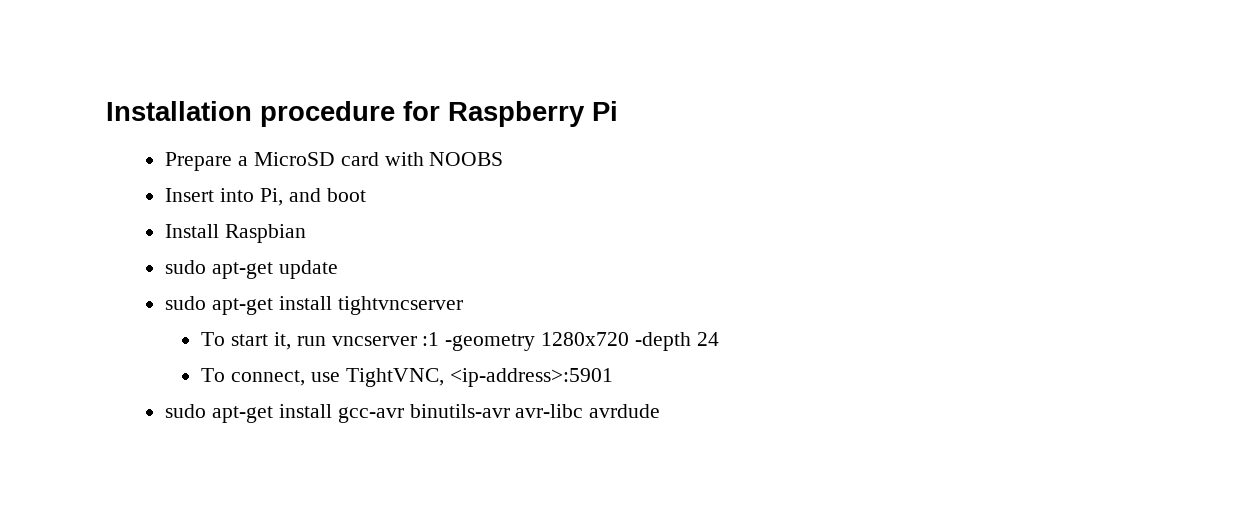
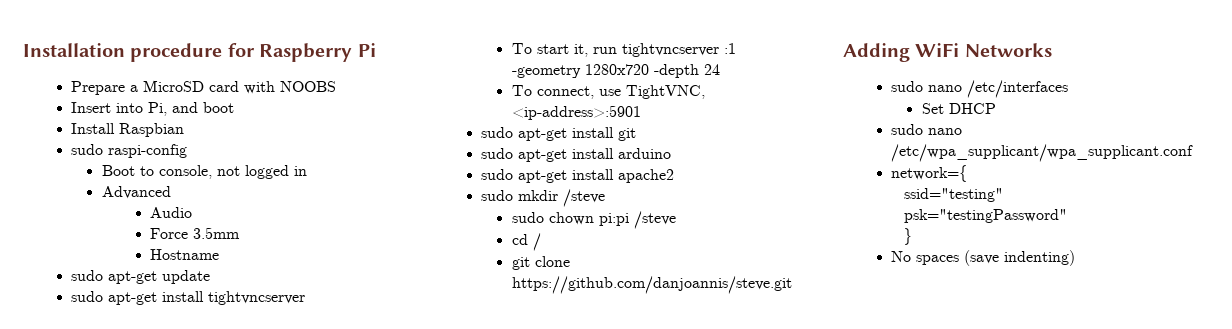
(307, 233) none -> [71,144,188,158] [101,165,307,179] [101,186,171,199] [150,207,193,218] [150,227,241,239] [150,249,220,260] // sudo raspi-config // Boot to console, not logged in // Advanced // Audio // Force 3.5mm // Hostname
[331,336,417,346] vncserver -> [621,43,719,57] tightvncserver
[337,404,661,423] gcc-avr binutils-avr avr-libc avrdude -> [618,128,637,141] [481,148,672,162] [481,169,675,183] [481,189,606,207] [511,211,676,229] [511,233,541,251] [511,256,570,270] [511,276,792,294] [843,43,1052,62] [891,80,1069,98] [921,103,996,114] [891,124,963,135] [891,144,1194,162] [891,165,968,182] [904,188,1004,202] [904,209,1068,223] [904,228,913,245] [891,250,1076,266] git // sudo apt-get install arduino // sudo apt-get install apache2 // sudo mkdir /steve // sudo chown pi:pi /steve // cd / // git clone https://github.com/danjoannis/steve.git // Adding WiFi Networks // sudo nano /etc/interfaces // Set DHCP // sudo nano /etc/wpa_supplicant/wpa_supplicant.conf // network={ // ssid="testing" // psk="testingPassword" // } // No spaces (save indenting)

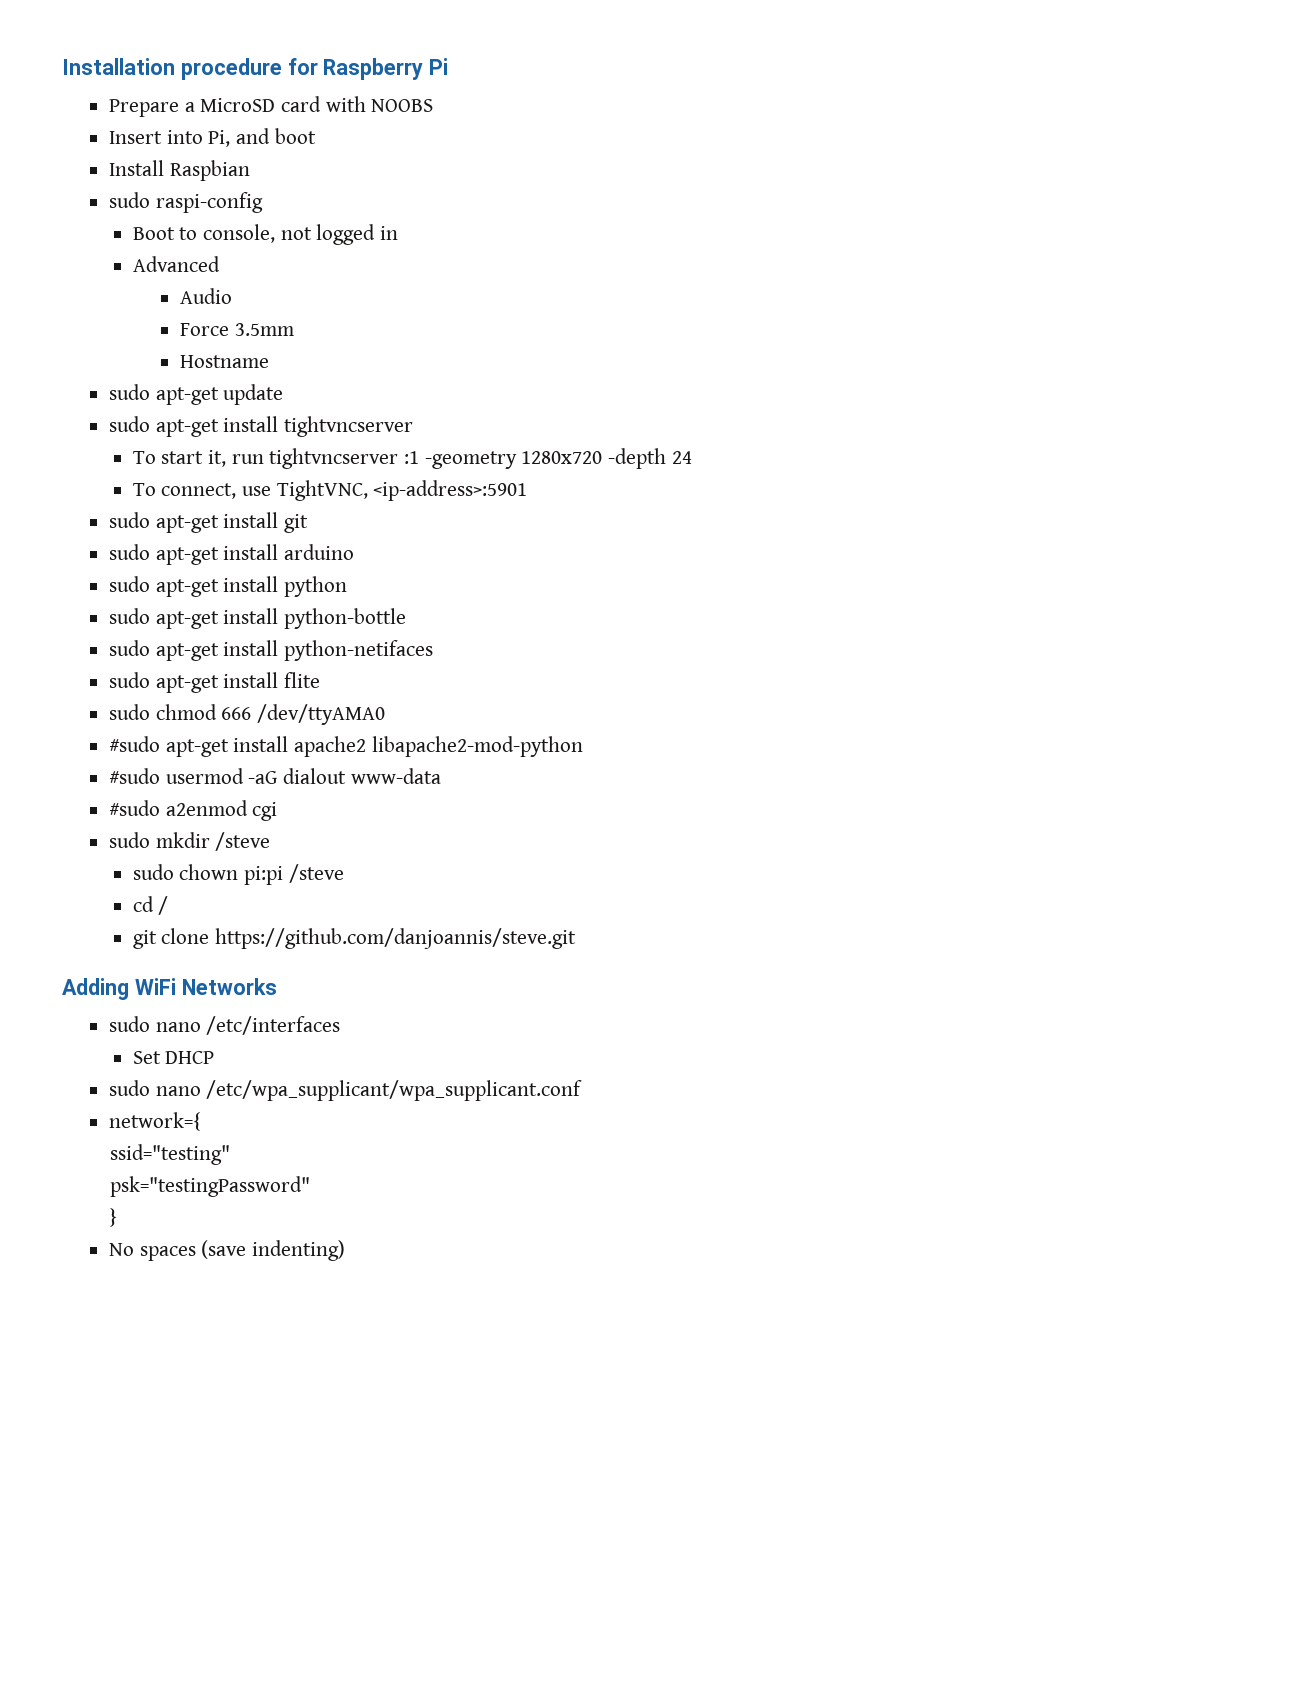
[618,169,675,183] apache2 -> [283,576,347,597] [108,608,406,629] [108,640,433,661] [108,672,320,693] [108,704,385,725] [108,736,583,757] [108,768,441,784] [108,800,278,821] python // sudo apt-get install python-bottle // sudo apt-get install python-netifaces // sudo apt-get install flite // sudo chmod 666 /dev/ttyAMA0 // #sudo apt-get install apache2 libapache2-mod-python // #sudo usermod -aG dialout www-data // #sudo a2enmod cgi

